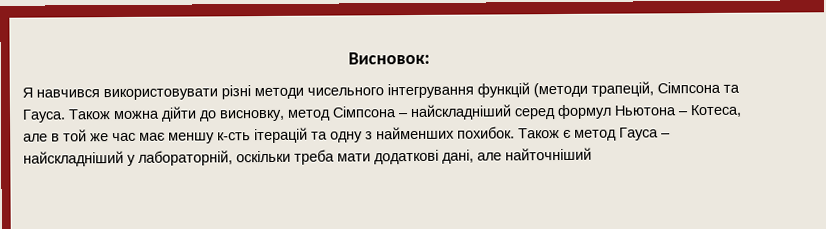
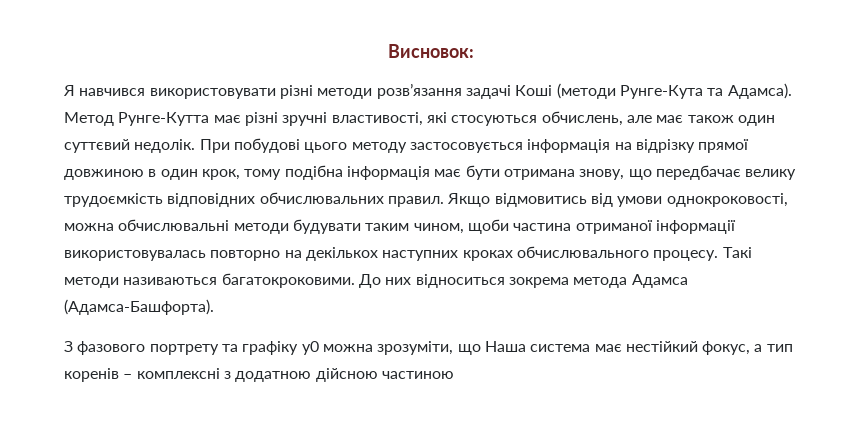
[307,81,740,99] [22,104,742,123] [23,126,671,144] [23,147,592,167] чисельного інтегрування функцій (методи трапецій, Сімпсона та Гауса. Також можна дійти до висновку, метод Сімпсона – найскладніший серед формул Ньютона – Котеса, але в той же час має меншу к-сть ітерацій та одну з найменших похибок. Також є метод Гауса – найскладніший у лабораторній, оскільки треба мати додаткові дані, але найточніший -> [376,83,792,99] [64,111,775,126] [64,138,750,153] [64,165,797,180] [64,192,788,207] [64,219,736,234] [64,246,752,261] [64,273,688,288] [64,299,214,315] [64,341,793,355] [64,368,454,382] розв’язання задачі Коші (методи Рунге-Кута та Адамса). Метод Рунге-Кутта має різні зручні властивості, які стосуються обчислень, але має також один суттєвий недолік. При побудові цього методу застосовується інформація на відрізку прямої довжиною в один крок, тому подібна інформація має бути отримана знову, що передбачає велику трудоємкість відповідних обчислювальних правил. Якщо відмовитись від умови однокроковості, можна обчислювальні методи будувати таким чином, щоби частина отриманої інформації використовувалась повторно на декількох наступних кроках обчислювального процесу. Такі методи називаються багатокроковими. До них відноситься зокрема метода Адамса (Адамса-Башфорта). // З фазового портрету та графіку y0 можна зрозуміти, що Наша система має нестійкий фокус, а тип коренів – комплексні з додатною дійсною частиною

